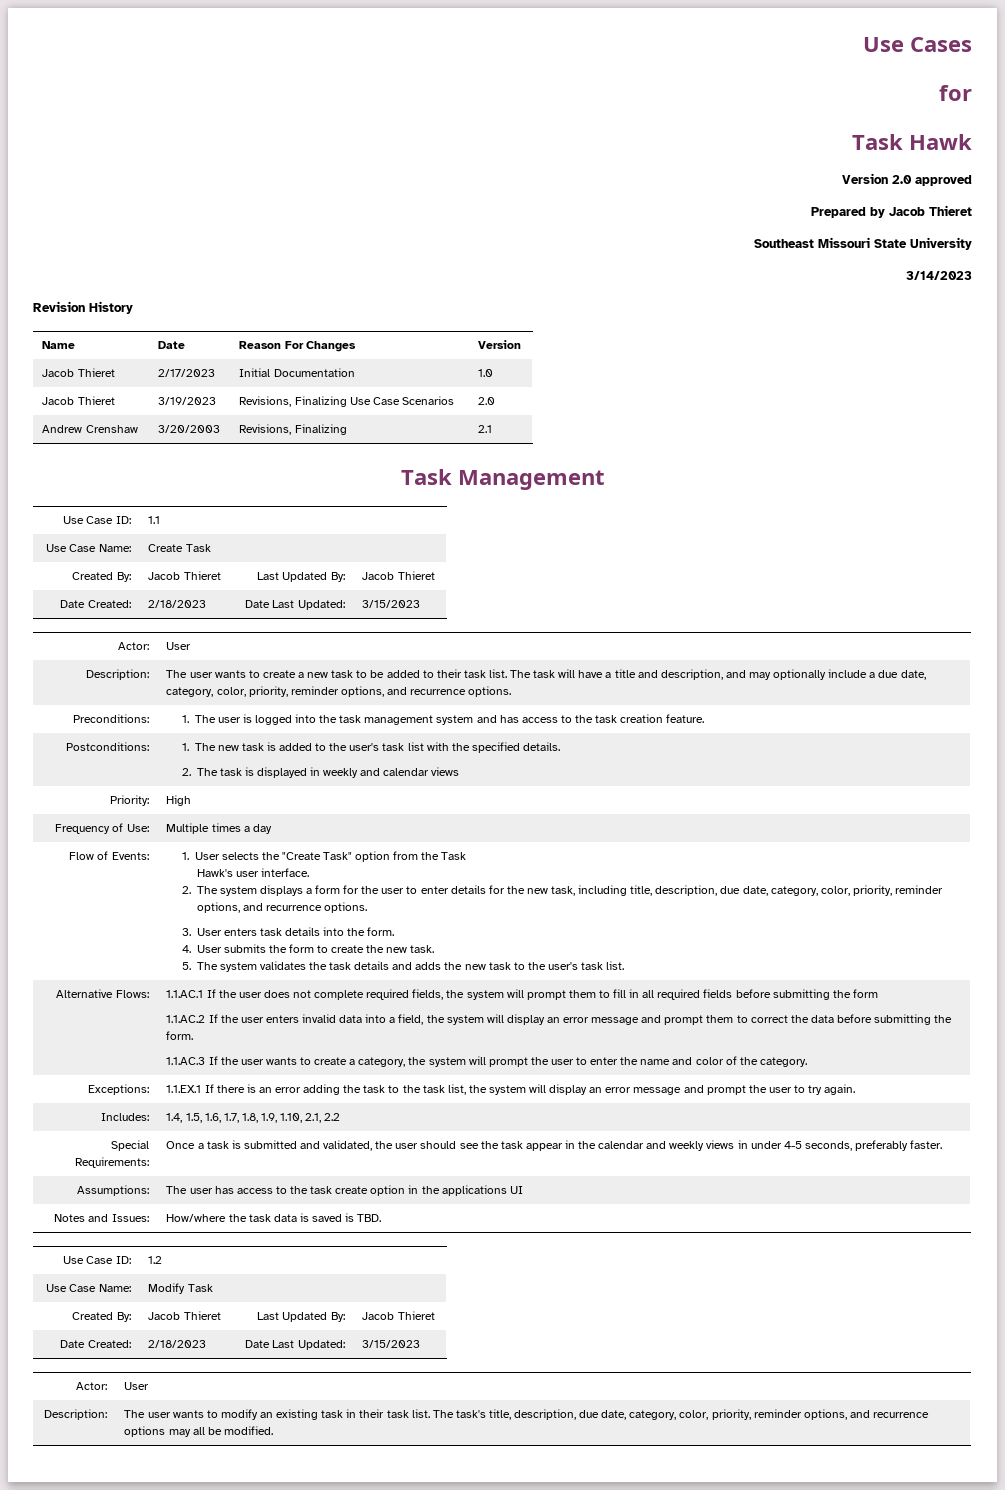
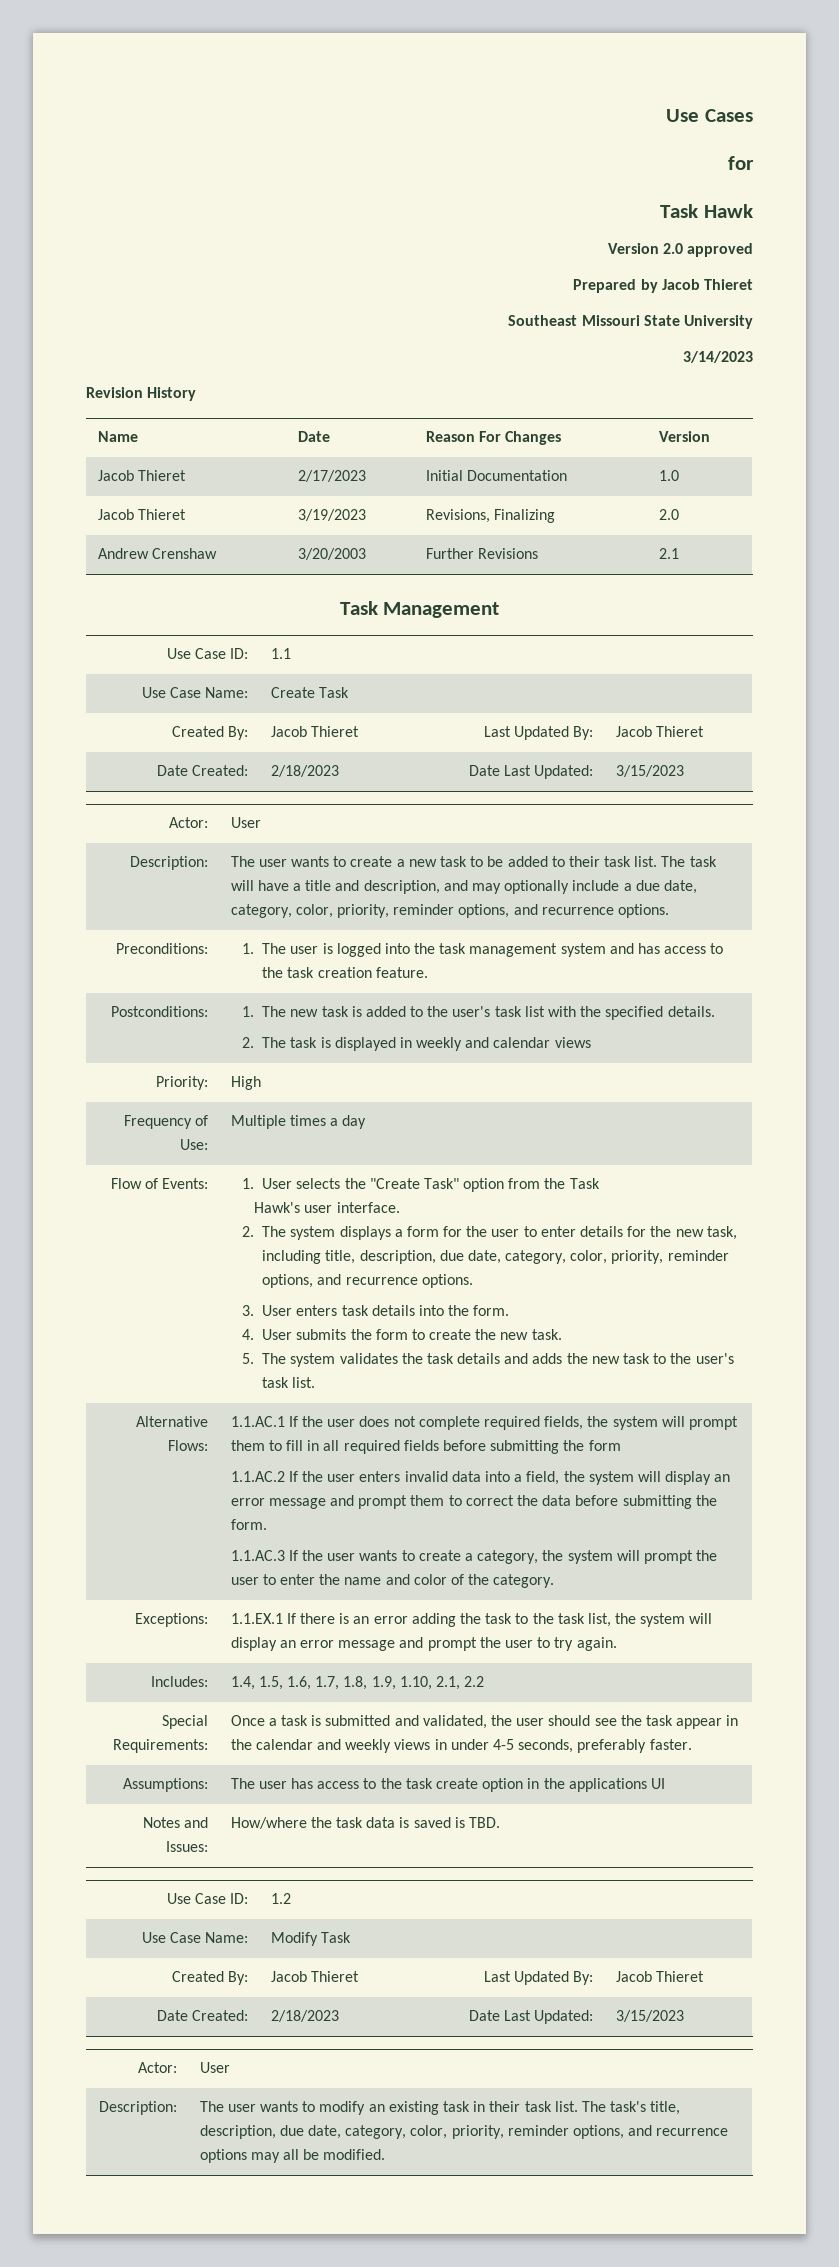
[349,396,454,405] Use Case Scenarios -> (555, 516) none
[239,424,347,435] Revisions, Finalizing -> [425,548,538,559] Further Revisions

